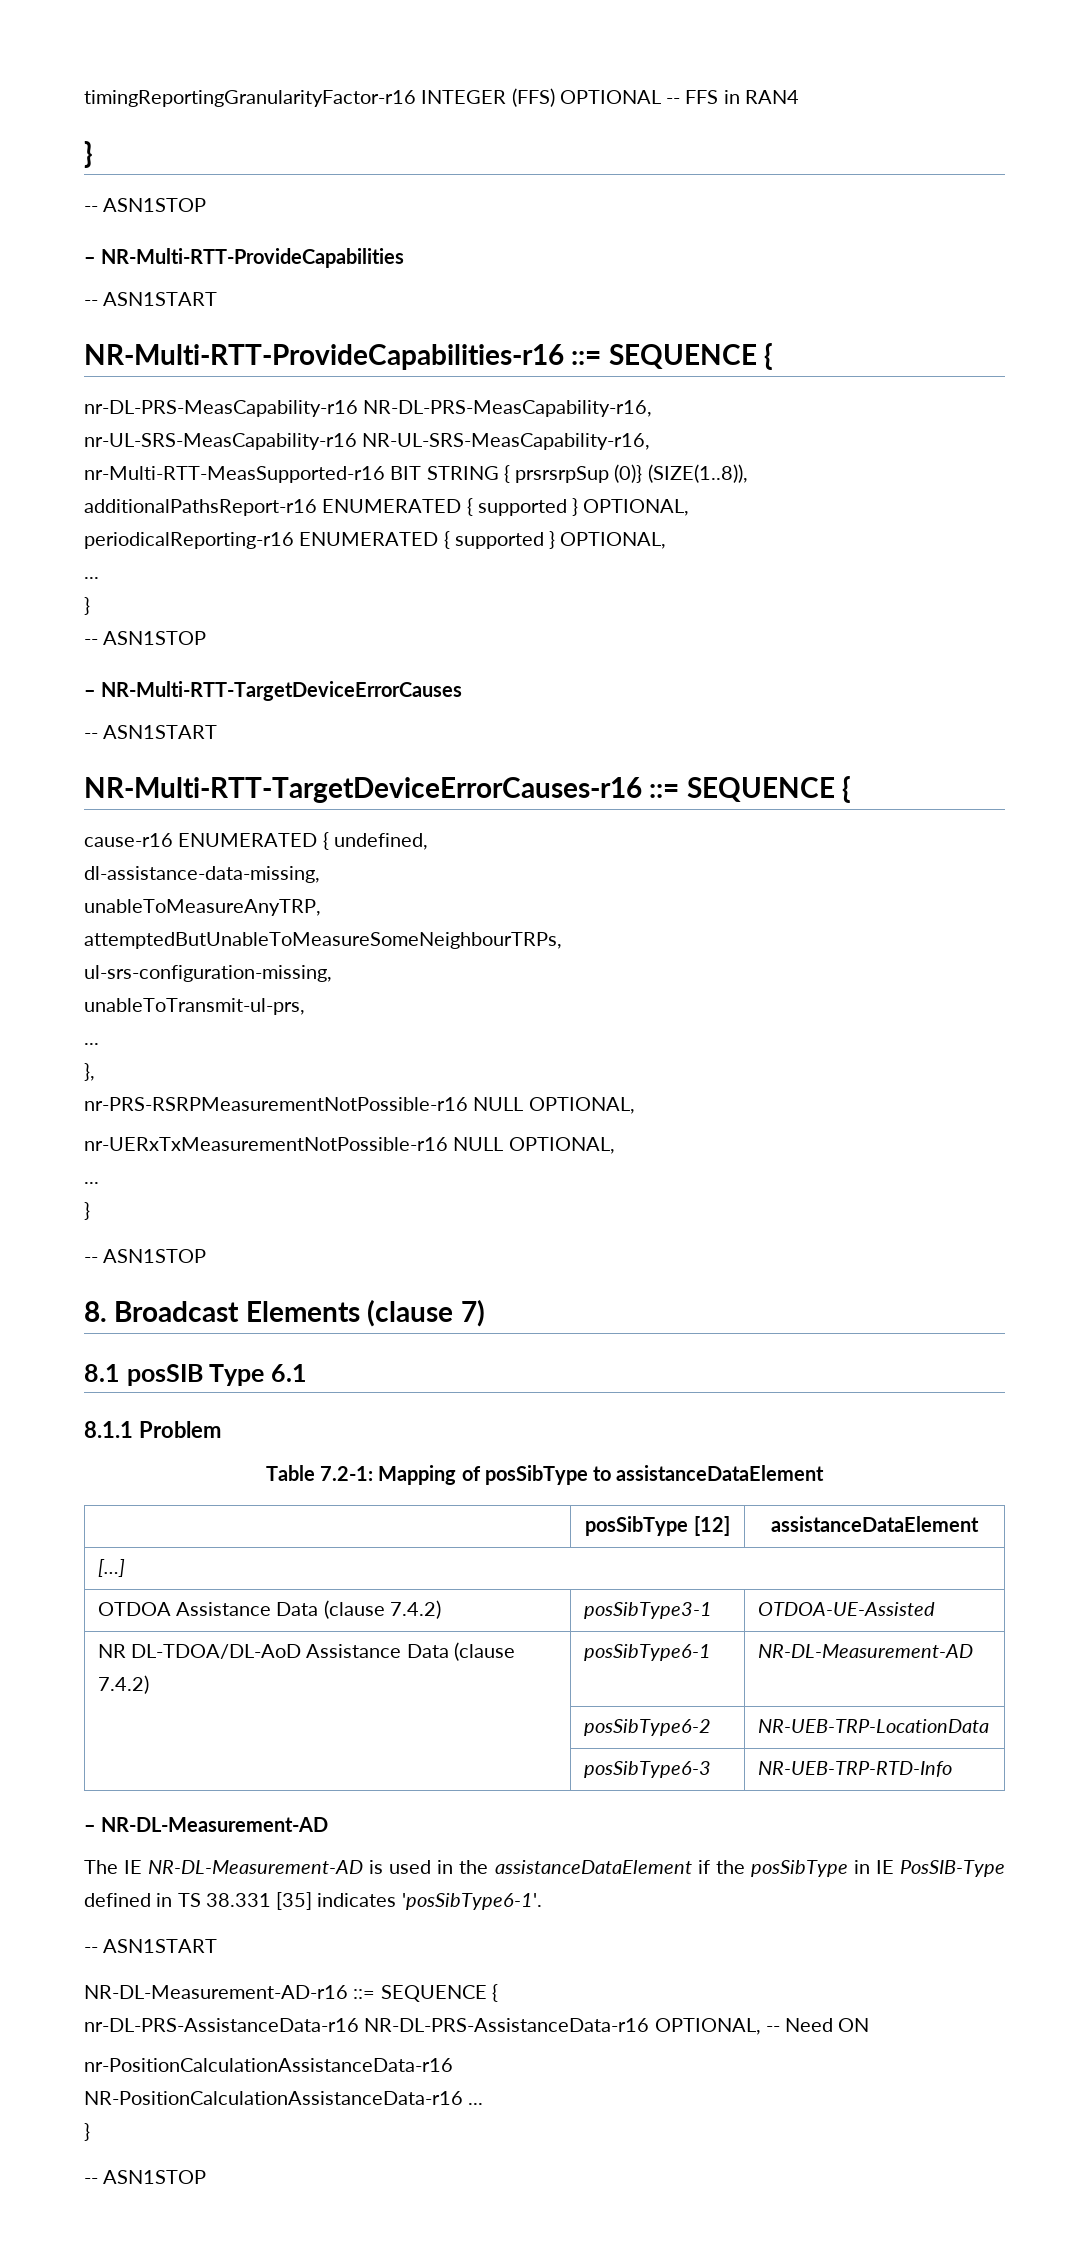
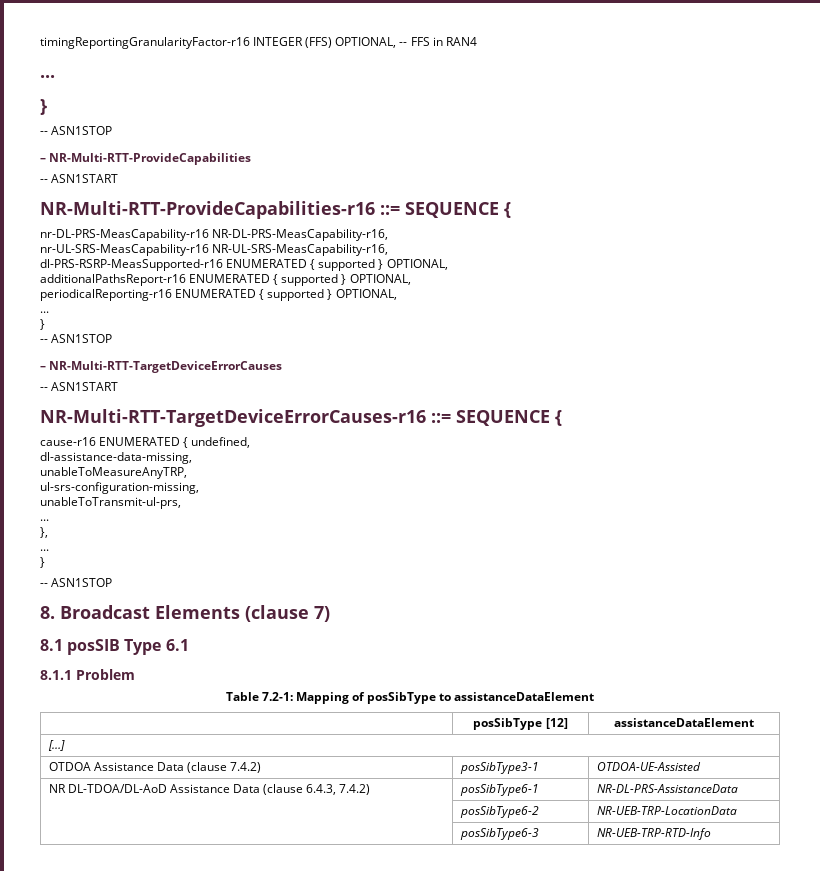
[559,90,661,104] OPTIONAL -> [335,37,397,48] OPTIONAL,
(799, 97) none -> [40,75,55,78] // ...
[84,464,748,483] nr-Multi-RTT-MeasSupported-r16 BIT STRING { prsrsrpSup (0)} (SIZE(1..8)), -> [40,259,448,271] dl-PRS-RSRP-MeasSupported-r16 ENUMERATED { supported } OPTIONAL,
[84,932,562,949] // attemptedButUnableToMeasureSomeNeighbourTRPs, -> (187, 473) none
[84,1097,635,1114] [84,1137,615,1154] // nr-PRS-RSRPMeasurementNotPossible-r16 NULL OPTIONAL, // nr-UERxTxMeasurementNotPossible-r16 NULL OPTIONAL, -> (48, 532) none
(515, 1651) none -> [306,784,337,795] 6.4.3,
[757,1644,973,1658] NR-DL-Measurement-AD -> [596,784,738,793] NR-DL-PRS-AssistanceData
[84,1817,329,1832] [84,1860,1006,1877] [84,1892,542,1910] [84,1939,218,1953] [84,1984,498,2002] [84,2018,870,2035] [84,2058,453,2072] [84,2091,484,2105] [84,2123,90,2141] [84,2170,207,2184] // – NR-DL-Measurement-AD // The IE NR-DL-Measurement-AD is used in the assistanceDataElement if the posSibType in IE PosSIB-Type defined in TS 38.331 [35] indicates 'posSibType6-1'. // -- ASN1START // NR-DL-Measurement-AD-r16 ::= SEQUENCE { // nr-DL-PRS-AssistanceData-r16 NR-DL-PRS-AssistanceData-r16 OPTIONAL, -- Need ON // nr-PositionCalculationAssistanceData-r16 // NR-PositionCalculationAssistanceData-r16 ... // } // -- ASN1STOP -> (711, 834) none

